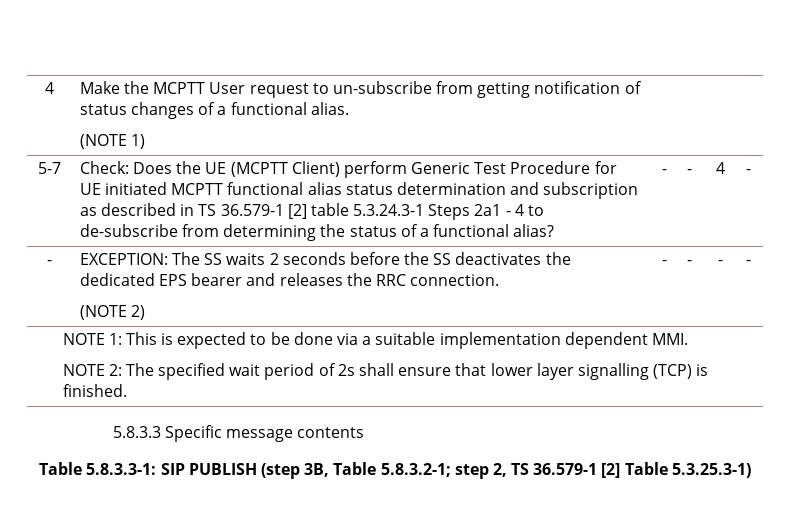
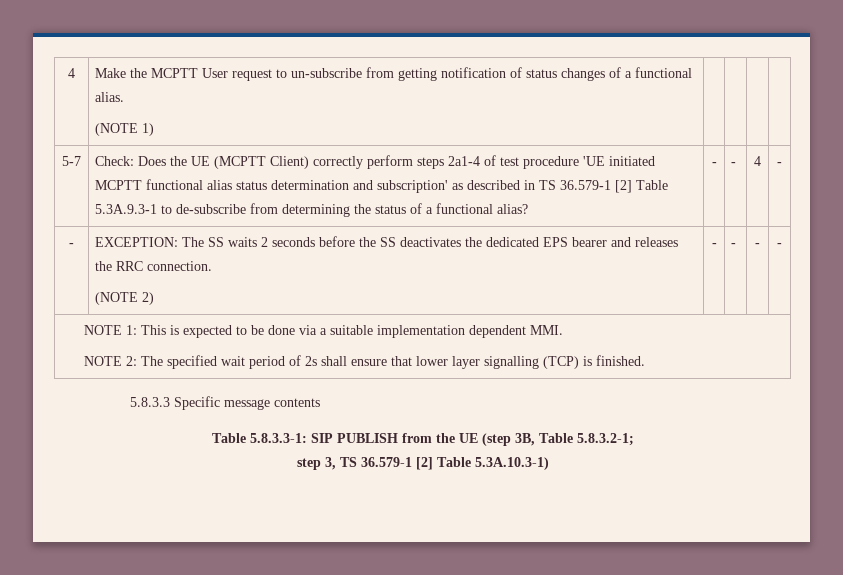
[343,161,617,178] [79,183,101,195] perform Generic Test Procedure for UE -> [313,155,606,169] correctly perform steps 2a1-4 of test procedure 'UE
[543,182,639,199] subscription -> [377,180,449,193] subscription'
[310,203,524,220] table 5.3.24.3-1 Steps 2a1 - 4 -> [636,180,669,190] [95,204,158,214] Table 5.3A.9.3-1
(257, 469) none -> [401,433,478,443] from the UE
[454,462,751,479] step 2, TS 36.579-1 [2] Table 5.3.25.3-1) -> [296,457,549,470] // step 3, TS 36.579-1 [2] Table 5.3A.10.3-1)

